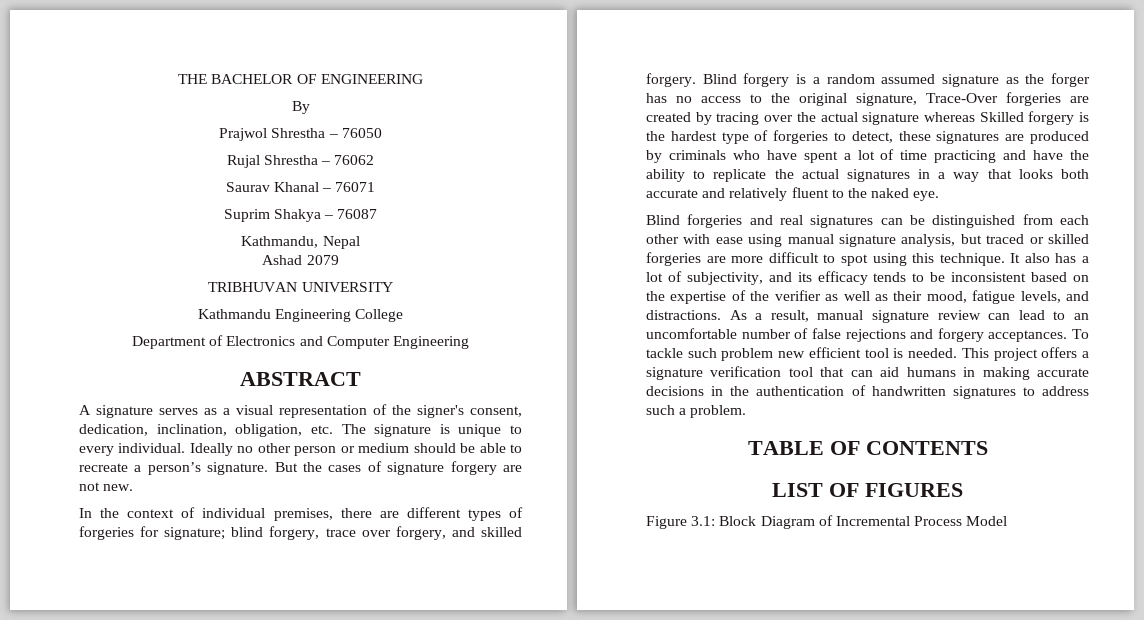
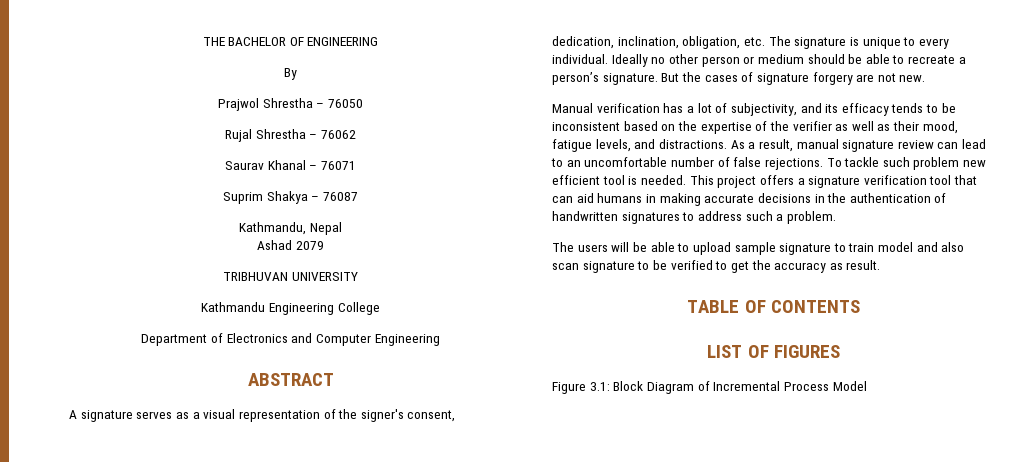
[79,507,523,521] [79,526,522,540] [646,73,1090,87] [646,92,1089,106] [646,111,1089,125] [646,130,1089,144] [646,149,1089,163] [646,169,1089,182] [646,187,940,201] [646,214,1089,228] [646,234,1089,247] [646,252,1050,266] In the context of individual premises, there are different types of forgeries for signature; blind forgery, trace over forgery, and skilled forgery. Blind forgery is a random assumed signature as the forger has no access to the original signature, Trace-Over forgeries are created by tracing over the actual signature whereas Skilled forgery is the hardest type of forgeries to detect, these signatures are produced by criminals who have spent a lot of time practicing and have the ability to replicate the actual signatures in a way that looks both accurate and relatively fluent to the naked eye. // Blind forgeries and real signatures can be distinguished from each other with ease using manual signature analysis, but traced or skilled forgeries are more difficult to spot using this technique. It also -> [552,103,660,113] Manual verification
[845,328,1068,342] rejections and forgery acceptances. -> [764,158,823,170] rejections.
(747, 411) none -> [552,242,965,255] [552,260,881,273] // The users will be able to upload sample signature to train model and also scan signature to be verified to get the accuracy as result.

